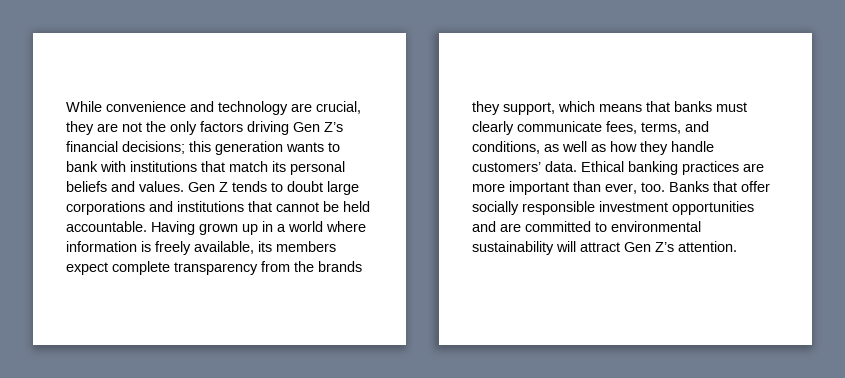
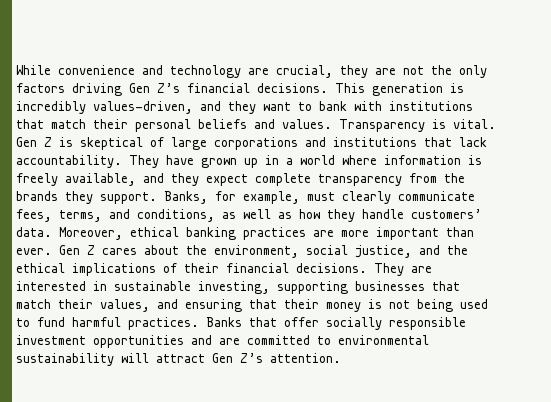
[122,141,324,155] decisions; this generation wants -> [257,83,464,96] [16,101,291,114] decisions. This generation is incredibly values-driven, and they want
[272,161,286,172] its -> [93,119,128,129] their
[188,181,323,192] Gen Z tends to doubt -> [339,119,496,132] [16,137,164,150] Transparency is vital. Gen Z is skeptical of
[276,201,370,212] [66,221,195,235] cannot be held accountable. Having -> [459,137,487,147] [16,155,194,168] lack accountability. They have
[258,241,336,252] its members -> [143,173,199,186] and they
[503,101,712,115] support, which means that banks -> [100,191,300,204] support. Banks, for example,
[581,161,624,172] Ethical -> [59,227,179,240] Moreover, ethical
[605,182,665,194] ever, too. -> [16,245,468,258] [16,263,432,276] [16,281,460,294] [16,299,488,312] [16,317,199,330] ever. Gen Z cares about the environment, social justice, and the ethical implications of their financial decisions. They are interested in sustainable investing, supporting businesses that match their values, and ensuring that their money is not being used to fund harmful practices.

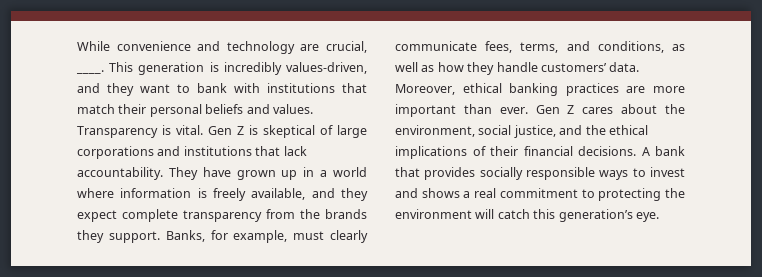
[340,65,487,78] [16,83,328,96] they are not the only factors driving Gen Z’s financial decisions. -> [76,70,104,74] ____.
[374,263,432,276] [16,281,460,294] [16,299,488,312] [16,317,466,330] [16,335,429,348] [16,353,341,366] They are interested in sustainable investing, supporting businesses that match their values, and ensuring that their money is not being used to fund harmful practices. Banks that offer socially responsible investment opportunities and are committed to environmental sustainability will attract Gen Z’s attention. -> [641,146,685,156] [395,167,685,180] [395,188,685,201] [395,209,659,222] A bank that provides socially responsible ways to invest and shows a real commitment to protecting the environment will catch this generation’s eye.

